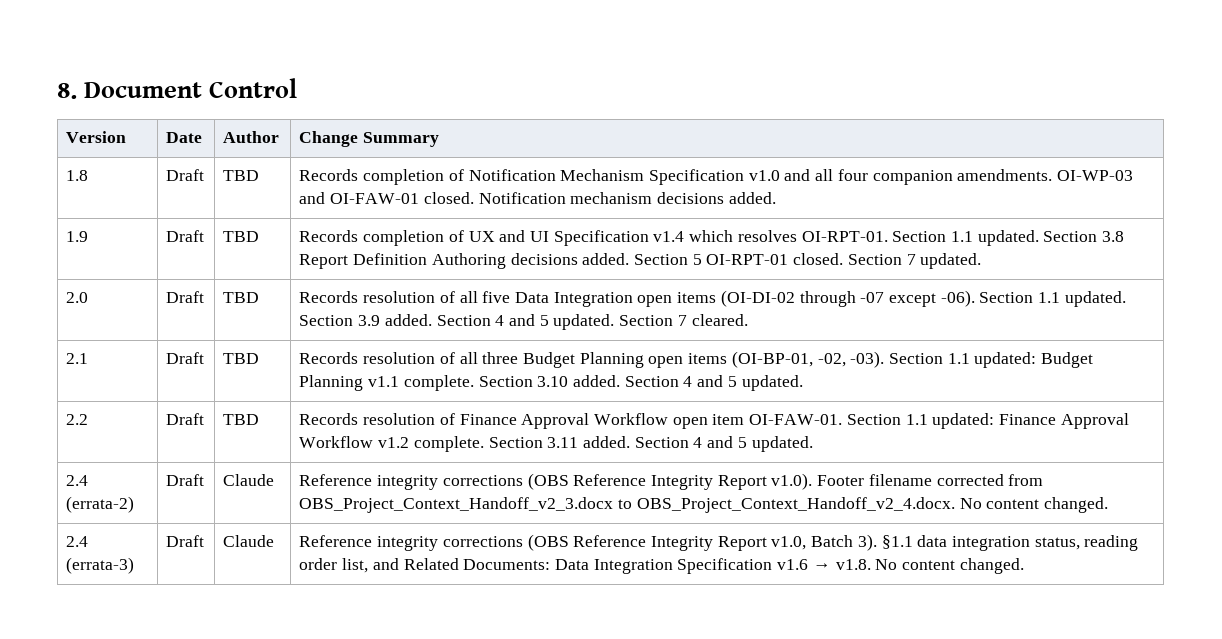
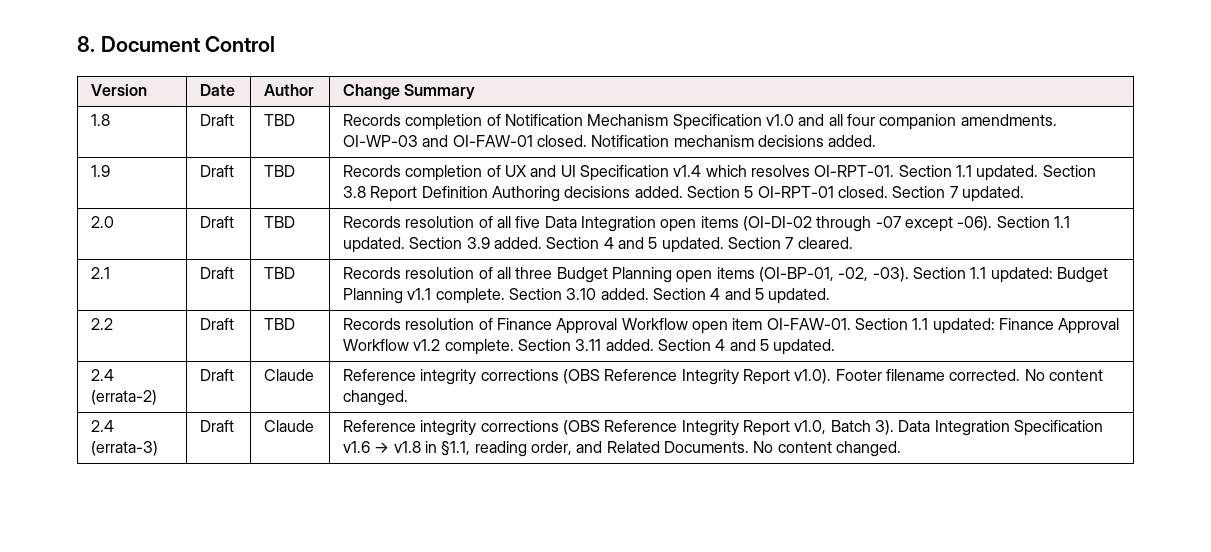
[936,474,1044,486] [299,497,955,513] corrected from OBS_Project_Context_Handoff_v2_3.docx to OBS_Project_Context_Handoff_v2_4.docx. -> [949,369,1021,381] corrected.
[881,535,1139,551] [299,558,551,573] §1.1 data integration status, reading order list, and Related Documents: -> (894, 427) none
[835,559,871,570] v1.8. -> [393,441,749,457] v1.8 in §1.1, reading order, and Related Documents.

